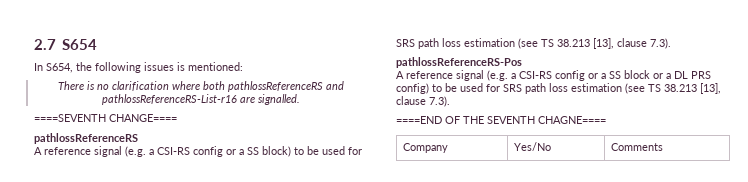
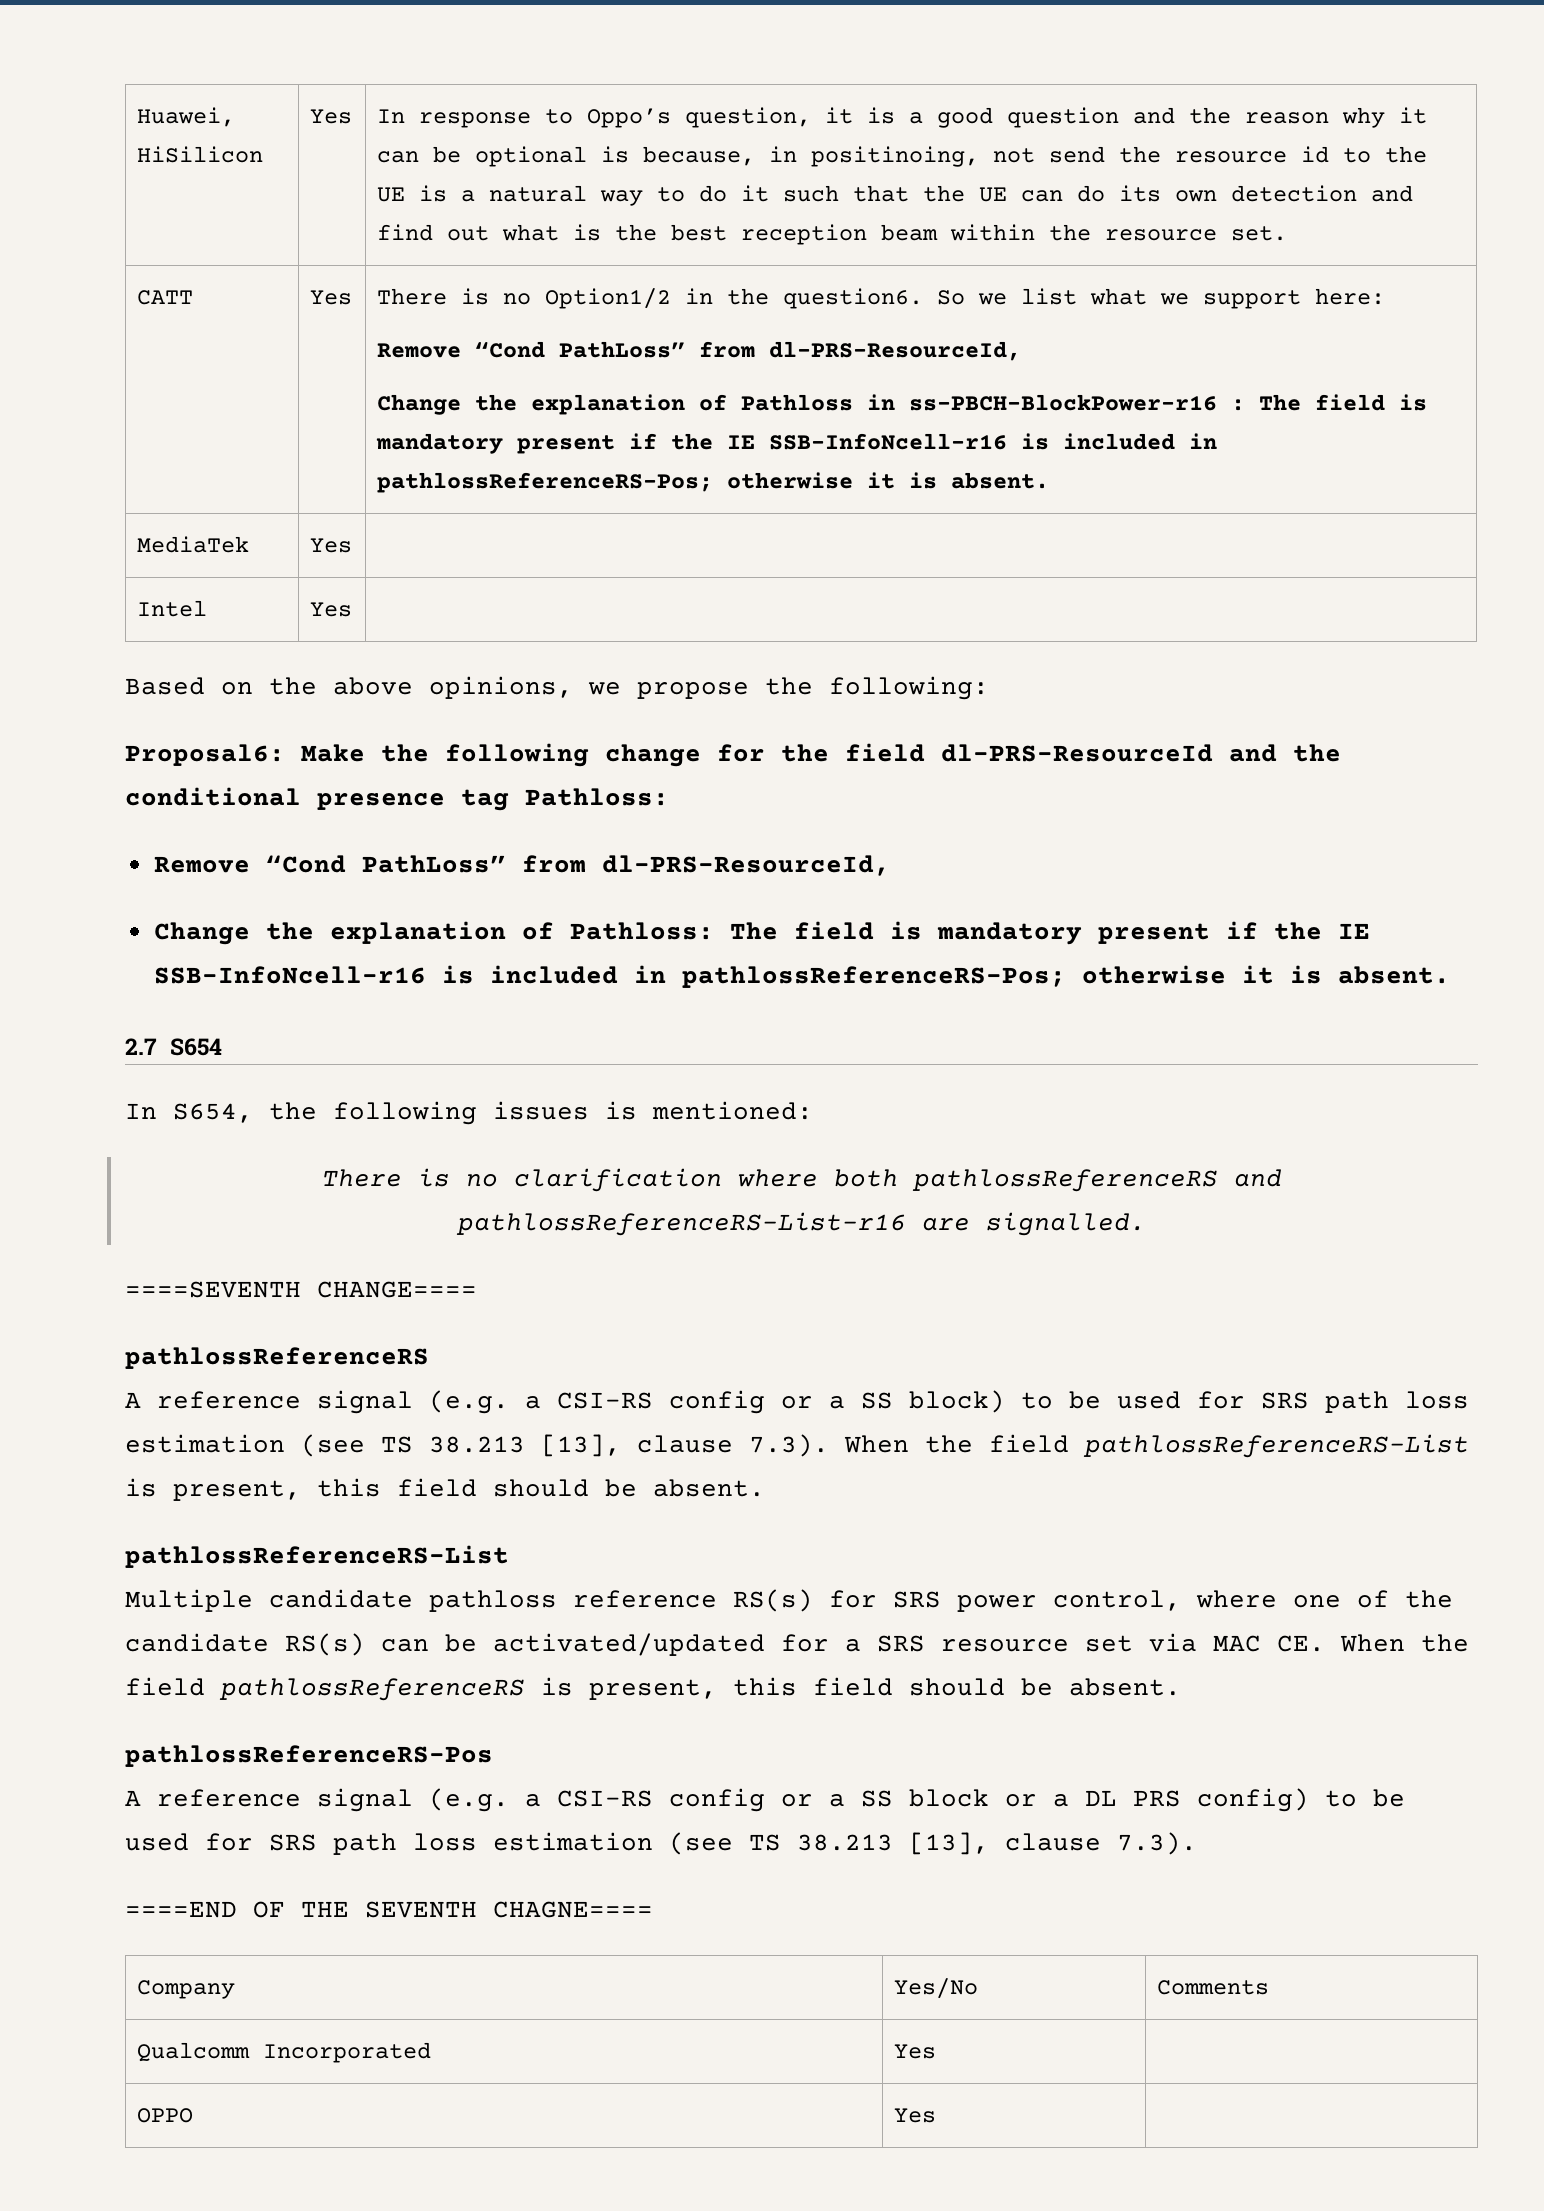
(34, 44) none -> [137,107,236,127] [137,146,264,163] [310,109,353,124] [377,107,1428,128] [377,146,1428,167] [377,185,1414,206] [377,224,1288,245] [137,290,194,305] [310,290,353,305] [377,288,1386,309] [377,341,1022,361] [377,394,1428,415] [376,433,1218,454] [377,472,1050,493] [137,536,250,553] [310,538,353,553] [137,600,208,617] [310,602,353,617] [125,676,989,700] [125,743,1341,767] [125,787,669,811] [153,855,890,876] [153,921,1370,945] [153,965,1450,988] Huawei, HiSilicon | Yes | In response to Oppo’s question, it is a good question and the reason why it can be optional is because, in positinoing, not send the resource id to the UE is a natural way to do it such that the UE can do its own detection and find out what is the best reception beam within the resource set. // CATT | Yes | There is no Option1/2 in the question6. So we list what we support here: // Remove “Cond PathLoss” from dl-PRS-ResourceId, // Change the explanation of Pathloss in ss-PBCH-BlockPower-r16 : The field is mandatory present if the IE SSB-InfoNcell-r16 is included in pathlossReferenceRS-Pos; otherwise it is absent. // MediaTek | Yes | // Intel | Yes | // Based on the above opinions, we propose the following: // Proposal6: Make the following change for the field dl-PRS-ResourceId and the conditional presence tag Pathloss: // Remove “Cond PathLoss” from dl-PRS-ResourceId, // Change the explanation of Pathloss: The field is mandatory present if the IE SSB-InfoNcell-r16 is included in pathlossReferenceRS-Pos; otherwise it is absent. //
(671, 43) none -> [844,1434,1469,1458] [125,1478,765,1501] [125,1545,509,1568] [125,1589,1453,1612] [125,1633,1469,1656] [125,1677,1181,1701] When the field pathlossReferenceRS-List is present, this field should be absent. // pathlossReferenceRS-List // Multiple candidate pathloss reference RS(s) for SRS power control, where one of the candidate RS(s) can be activated/updated for a SRS resource set via MAC CE. When the field pathlossReferenceRS is present, this field should be absent.
(663, 147) none -> [137,2042,432,2063] [894,2044,937,2059] [137,2108,194,2123] [894,2108,937,2123] // Qualcomm Incorporated | Yes | // OPPO | Yes |

